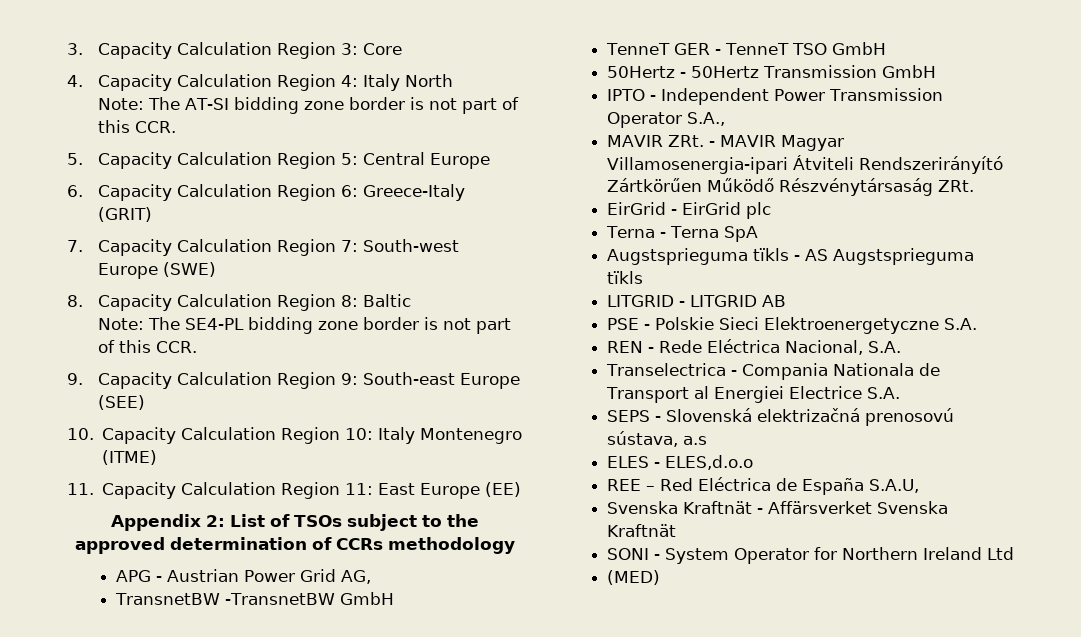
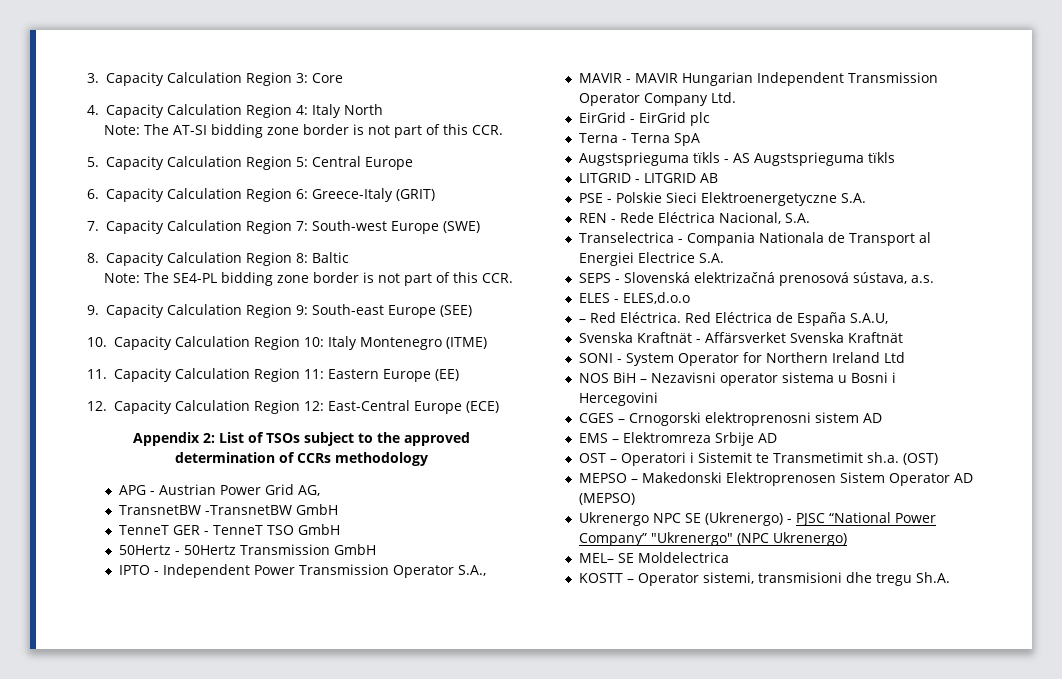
[378,483,416,495] East -> [328,369,379,379] Eastern
(522, 489) none -> [87,400,499,414] // 12. Capacity Calculation Region 12: East-Central Europe (ECE)
[667,135,704,147] ZRt. -> (622, 78) none
[780,135,844,151] [606,155,1003,174] [606,178,974,196] Magyar Villamosenergia-ipari Átviteli Rendszerirányító Zártkörűen Működő Részvénytársaság ZRt. -> [681,72,938,86] [578,92,736,106] Hungarian Independent Transmission Operator Company Ltd.
[864,408,954,426] [606,431,707,447] prenosovú sústava, a.s -> [778,272,934,286] prenosová sústava, a.s.
[606,479,641,491] REE -> (690, 298) none
(693, 484) none -> [619,312,711,323] Eléctrica. Red
[606,570,660,585] (MED) -> [578,372,896,386] [578,392,658,406] [578,412,882,426] [578,432,777,446] [578,452,938,466] [578,472,973,486] [578,493,635,505] [578,512,936,526] [578,532,847,546] [578,552,729,563] [578,572,950,586] NOS BiH – Nezavisni operator sistema u Bosni i Hercegovini // CGES – Crnogorski elektroprenosni sistem AD // EMS – Elektromreza Srbije AD // OST – Operatori i Sistemit te Transmetimit sh.a. (OST) // MEPSO – Makedonski Elektroprenosen Sistem Operator AD (MEPSO) // Ukrenergo NPC SE (Ukrenergo) - PJSC “National Power Company” "Ukrenergo" (NPC Ukrenergo) // MEL– SE Moldelectrica // KOSTT – Operator sistemi, transmisioni dhe tregu Sh.A.

